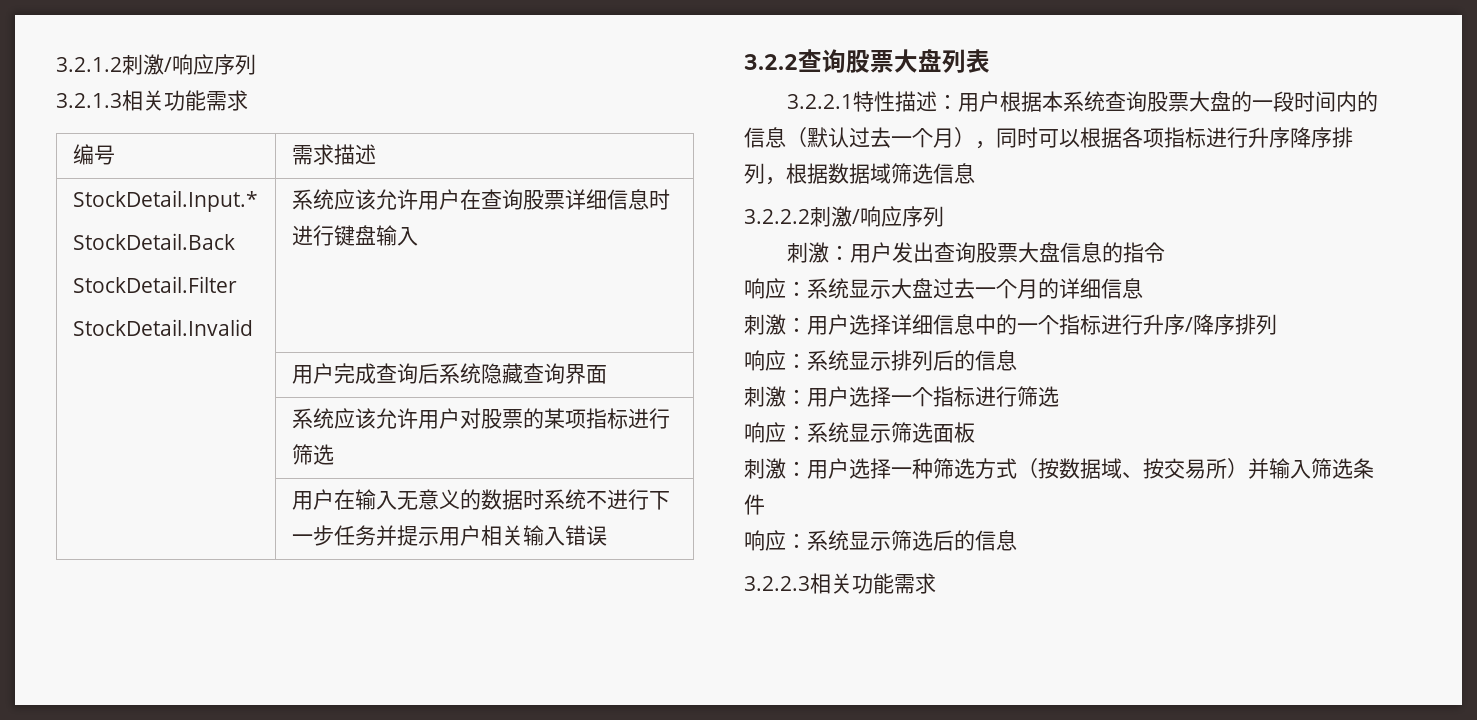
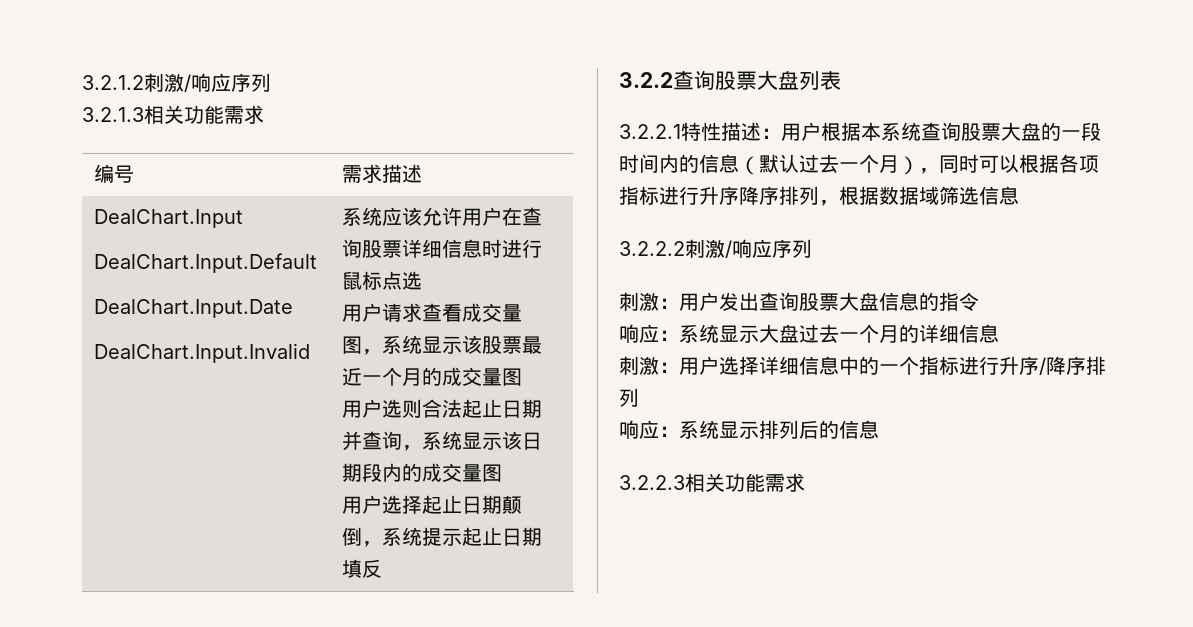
[72,190,258,212] [72,233,235,250] [72,276,237,293] [72,319,253,336] StockDetail.Input.* // StockDetail.Back // StockDetail.Filter // StockDetail.Invalid -> [94,209,244,228] [94,253,318,273] [94,299,294,318] [94,343,311,363] DealChart.Input // DealChart.Input.Default // DealChart.Input.Date // DealChart.Input.Invalid
[333,225,418,246] [291,363,607,384] [291,408,670,429] [291,444,334,465] [291,489,670,510] [291,525,607,546] 键盘输入 // | 用户完成查询后系统隐藏查询界面 // | 系统应该允许用户对股票的某项指标进行筛选 // | 用户在输入无意义的数据时系统不进行下一步任务并提示用户相关输入错误 -> [342,271,423,290] [342,303,523,322] [342,335,543,355] [342,367,523,386] [342,399,543,418] [342,431,543,451] [342,463,503,482] [342,495,523,514] [342,527,543,547] [342,559,383,578] 鼠标点选 // 用户请求查看成交量图，系统显示该股票最近一个月的成交量图 // 用户选则合法起止日期并查询，系统显示该日期段内的成交量图 // 用户选择起止日期颠倒，系统提示起止日期填反
[744,386,1059,407] [744,422,975,443] [744,458,1374,479] [744,494,765,515] [744,530,1017,551] // 刺激：用户选择一个指标进行筛选 // 响应：系统显示筛选面板 // 刺激：用户选择一种筛选方式（按数据域、按交易所）并输入筛选条件 // 响应：系统显示筛选后的信息 -> (879, 429) none

